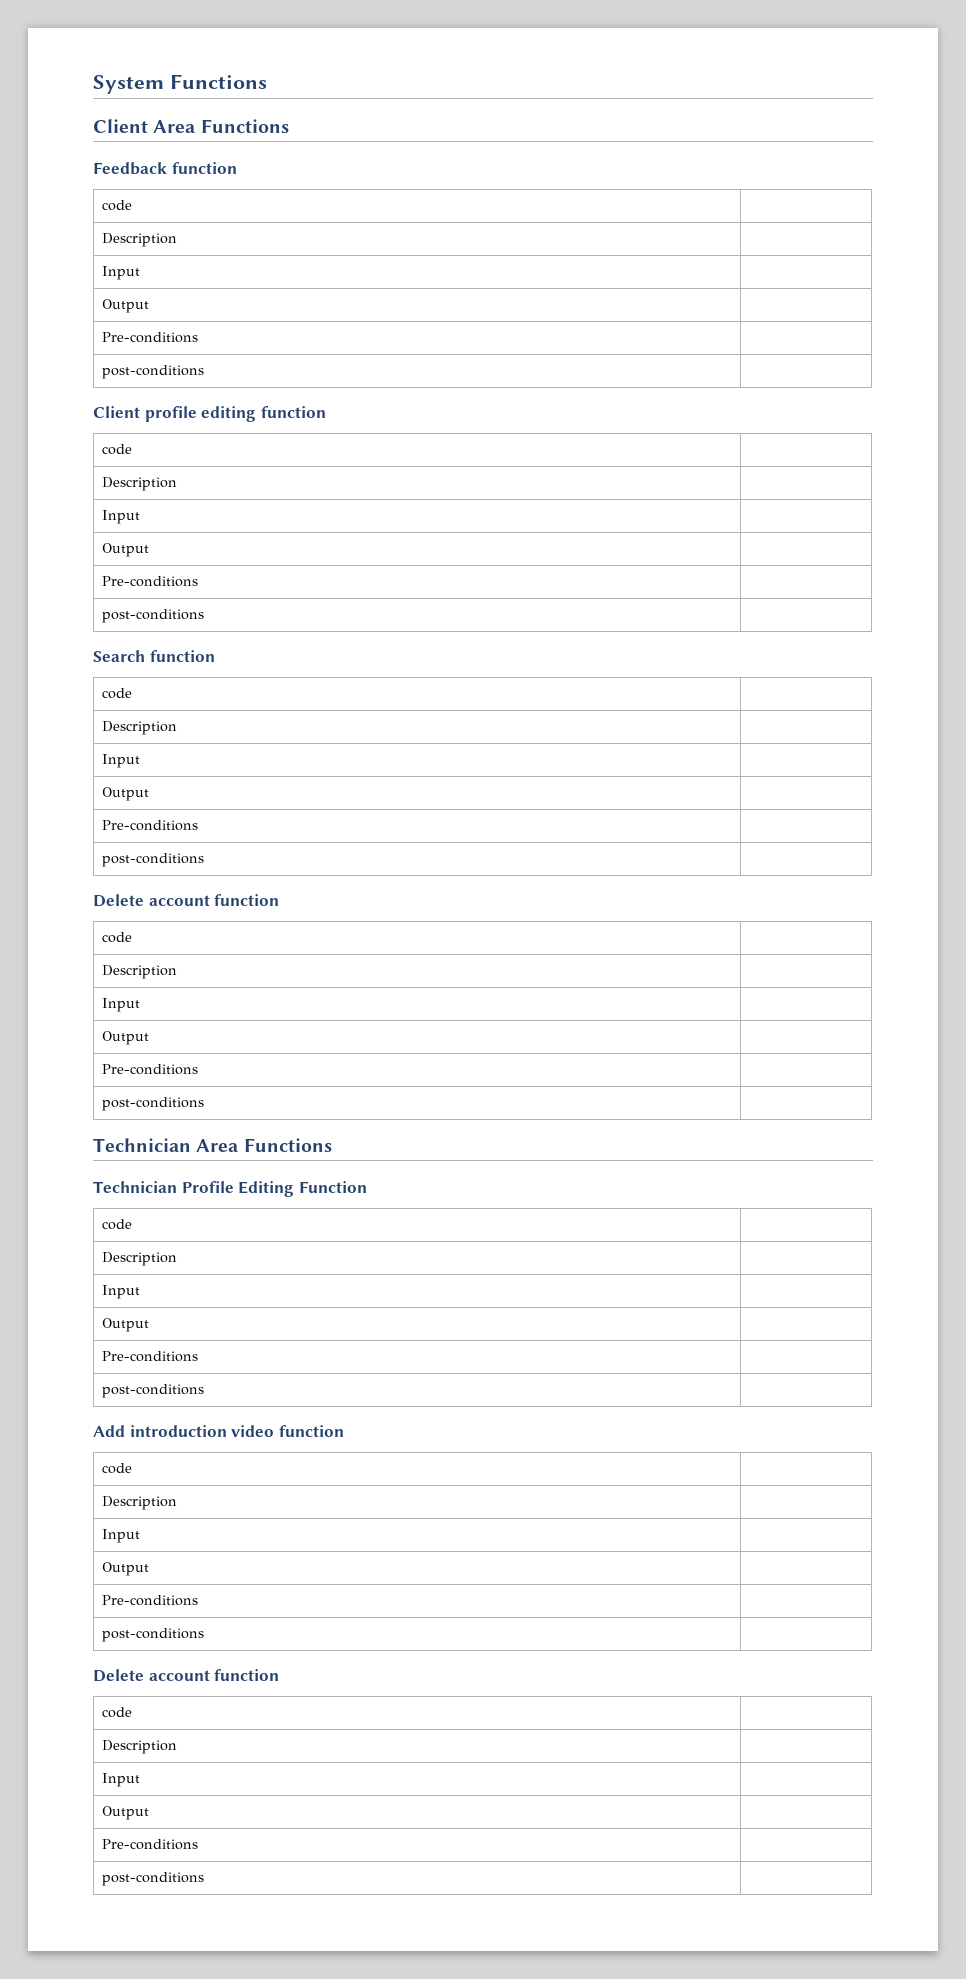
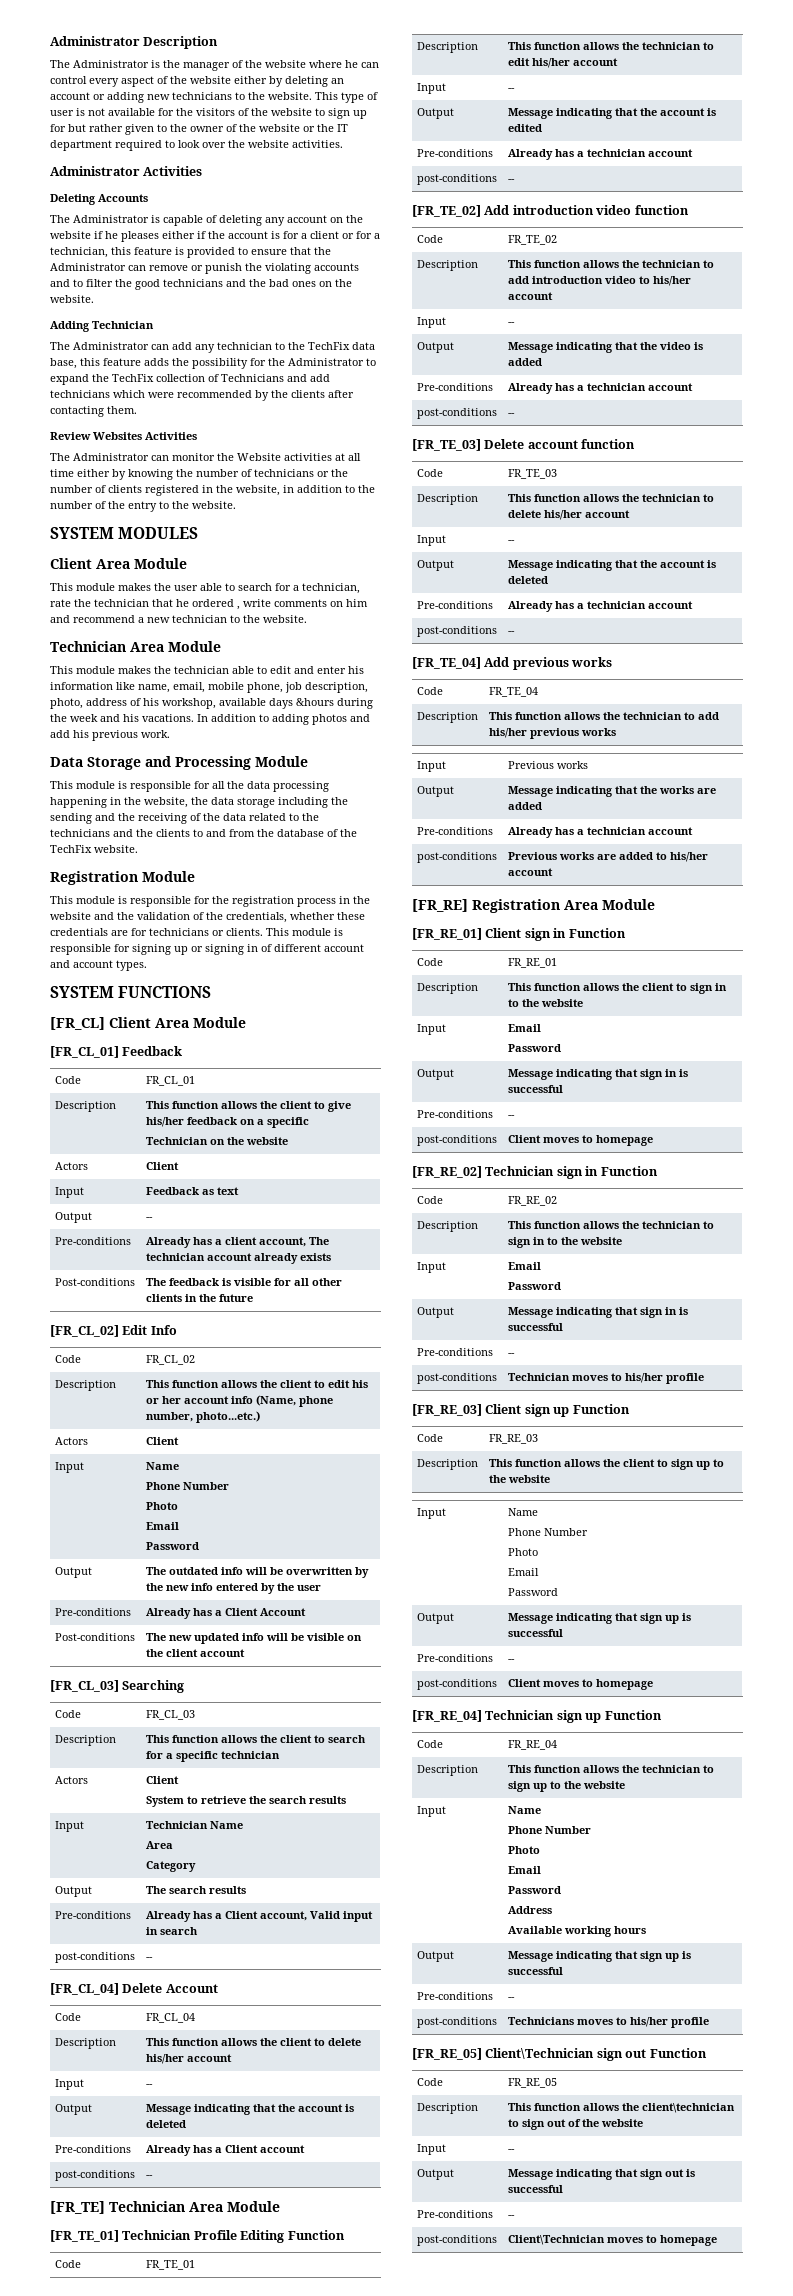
[93,74,267,94] [93,119,289,133] [93,162,237,175] [101,200,132,211] [101,233,177,247] [101,266,140,280] [101,299,149,313] [101,332,198,343] [101,365,204,379] [93,406,326,422] [101,444,132,455] [101,477,177,491] [101,510,140,524] [101,543,149,557] [101,576,198,587] [101,609,204,623] [93,650,215,662] [101,688,132,699] [101,721,177,735] [101,754,140,768] [101,787,149,801] [101,820,198,831] [101,853,204,867] [93,894,280,907] [101,932,132,943] [101,965,177,979] [101,998,140,1012] [101,1031,149,1045] [101,1064,198,1075] [101,1097,204,1111] [93,1138,332,1152] System Functions // Client Area Functions // Feedback function // code | // Description | // Input | // Output | // Pre-conditions | // post-conditions | // Client profile editing function // code | // Description | // Input | // Output | // Pre-conditions | // post-conditions | // Search function // code | // Description | // Input | // Output | // Pre-conditions | // post-conditions | // Delete account function // code | // Description | // Input | // Output | // Pre-conditions | // post-conditions | // Technician Area Functions // -> [50,36,219,49] [50,60,379,71] [50,76,344,87] [50,92,378,103] [50,108,367,119] [50,124,348,135] [50,140,343,151] [50,166,203,176] [50,194,148,205] [50,215,363,226] [50,231,380,242] [50,247,331,258] [50,263,359,274] [50,279,352,290] [50,295,94,303] [50,321,154,332] [50,342,375,353] [50,358,376,369] [50,374,330,385] [50,390,354,401] [50,406,137,417] [50,432,197,440] [50,453,361,461] [50,469,348,480] [50,485,375,496] [50,501,236,512] [50,527,199,539] [50,558,187,569] [50,583,360,594] [50,599,368,610] [50,615,307,623] [50,641,221,652] [50,666,364,674] [50,682,368,693] [50,698,373,709] [50,714,370,725] [50,730,170,741] [50,756,308,770] [50,781,329,792] [50,797,348,808] [50,813,319,824] [50,829,357,837] [50,845,138,853] [50,871,195,885] [50,896,370,907] [50,912,365,923] [50,928,343,936] [50,944,364,955] [50,960,147,971] [50,986,212,998] [50,1017,246,1030] [50,1046,183,1058] [55,1076,82,1084] [146,1076,196,1086] [55,1101,117,1112] [146,1101,352,1112] [146,1117,310,1128] [146,1137,289,1145] [55,1162,89,1170] [146,1162,180,1170] [55,1187,85,1198] [146,1187,240,1195] [55,1212,93,1223] [146,1217,154,1220] [55,1237,132,1245] [146,1237,330,1248] [146,1253,332,1264] [55,1278,136,1286] [146,1278,343,1286] [146,1294,254,1302] [50,1325,177,1337] [55,1355,82,1363] [146,1355,196,1365] [55,1380,117,1391] [146,1380,369,1388] [146,1395,334,1407] [146,1411,261,1423] [55,1437,89,1445] [146,1437,180,1445] [55,1462,85,1473] [146,1462,180,1470] [146,1482,230,1490] [146,1502,179,1510] [146,1522,180,1530] [146,1542,200,1550] [55,1567,93,1578] [146,1567,370,1578] [146,1583,322,1594] [55,1608,132,1616] [146,1608,307,1619] [55,1633,136,1641] [146,1633,363,1644] [146,1649,246,1657] [50,1680,185,1693] [55,1710,82,1718] [146,1710,196,1720] [55,1735,117,1746] [146,1735,367,1743] [146,1751,281,1762] [55,1776,89,1784] [146,1776,180,1784] [146,1796,347,1807] [55,1821,85,1832] [146,1821,244,1829] [146,1841,174,1849] [146,1861,197,1872] [55,1886,93,1897] [146,1886,247,1894] [55,1911,132,1919] [146,1911,374,1922] [146,1927,199,1935] [55,1952,136,1963] [146,1957,154,1960] [50,1983,218,1995] [55,2013,82,2021] [146,2013,196,2023] [55,2038,117,2049] [146,2038,362,2046] [146,2054,233,2064] [55,2079,85,2090] [146,2084,154,2087] [55,2104,93,2115] [146,2104,355,2115] [146,2120,187,2128] [55,2145,132,2153] [146,2145,306,2156] [55,2170,136,2181] [146,2175,154,2178] [50,2201,280,2214] [50,2230,119,2242] Administrator Description // The Administrator is the manager of the website where he can control every aspect of the website either by deleting an account or adding new technicians to the website. This type of user is not available for the visitors of the website to sign up for but rather given to the owner of the website or the IT department required to look over the website activities. // Administrator Activities // Deleting Accounts // The Administrator is capable of deleting any account on the website if he pleases either if the account is for a client or for a technician, this feature is provided to ensure that the Administrator can remove or punish the violating accounts and to filter the good technicians and the bad ones on the website. // Adding Technician // The Administrator can add any technician to the TechFix data base, this feature adds the possibility for the Administrator to expand the TechFix collection of Technicians and add technicians which were recommended by the clients after contacting them. // Review Websites Activities // The Administrator can monitor the Website activities at all time either by knowing the number of technicians or the number of clients registered in the website, in addition to the number of the entry to the website. // SYSTEM MODULES // Client Area Module // This module makes the user able to search for a technician, rate the technician that he ordered , write comments on him and recommend a new technician to the website. // Technician Area Module // This module makes the technician able to edit and enter his information like name, email, mobile phone, job description, photo, address of his workshop, available days &hours during the week and his vacations. In addition to adding photos and add his previous work. // Data Storage and Processing Module // This module is responsible for all the data processing happening in the website, the data storage including the sending and the receiving of the data related to the technicians and the clients to and from the database of the TechFix website. // Registration Module // This module is responsible for the registration process in the website and the validation of the credentials, whether these credentials are for technicians or clients. This module is responsible for signing up or signing in of different account and account types. // SYSTEM FUNCTIONS // [FR_CL] Client Area Module // [FR_CL_01] Feedback // Code | FR_CL_01 // Description | This function allows the client to give his/her feedback on a specific // Technician on the website // Actors | Client // Input | Feedback as text // Output | -- // Pre-conditions | Already has a client account, The technician account already exists // Post-conditions | The feedback is visible for all other clients in the future // [FR_CL_02] Edit Info // Code | FR_CL_02 // Description | This function allows the client to edit his or her account info (Name, phone number, photo...etc.) // Actors | Client // Input | Name // Phone Number // Photo // Email // Password // Output | The outdated info will be overwritten by the new info entered by the user // Pre-conditions | Already has a Client Account // Post-conditions | The new updated info will be visible on the client account // [FR_CL_03] Searching // Code | FR_CL_03 // Description | This function allows the client to search for a specific technician // Actors | Client // System to retrieve the search results // Input | Technician Name // Area // Category // Output | The search results // Pre-conditions | Already has a Client account, Valid input in search // post-conditions | -- // [FR_CL_04] Delete Account // Code | FR_CL_04 // Description | This function allows the client to delete his/her account // Input | -- // Output | Message indicating that the account is deleted // Pre-conditions | Already has a Client account // post-conditions | -- // [FR_TE] Technician Area Module // [FR_TE_01]
[101,1219,132,1230] [101,1252,177,1266] [101,1285,140,1299] [101,1318,149,1332] [101,1351,198,1362] [101,1384,204,1398] code | // Description | // Input | // Output | // Pre-conditions | // post-conditions | // -> [55,2260,82,2268] [146,2260,196,2270] [417,42,479,53] [508,42,715,50] [508,58,619,68] [417,83,447,94] [508,88,516,91] [417,108,455,119] [508,108,717,119] [508,124,543,132] [417,149,494,157] [508,149,694,160] [417,174,498,185] [508,179,516,182] [412,205,481,217] Code | FR_TE_01 // Description | This function allows the technician to edit his/her account // Input | -- // Output | Message indicating that the account is edited // Pre-conditions | Already has a technician account // post-conditions | -- // [FR_TE_02]
[101,1463,132,1474] [101,1496,177,1510] [101,1529,140,1543] [101,1562,149,1576] [101,1595,198,1606] [101,1628,204,1642] [93,1669,280,1682] [101,1707,132,1718] [101,1740,177,1754] [101,1773,140,1787] [101,1806,149,1820] [101,1839,198,1850] [101,1872,204,1886] code | // Description | // Input | // Output | // Pre-conditions | // post-conditions | // Delete account function // code | // Description | // Input | // Output | // Pre-conditions | // post-conditions | -> [417,235,444,243] [508,235,558,245] [417,260,479,271] [508,260,715,268] [508,276,692,286] [508,292,554,300] [417,317,447,328] [508,322,516,325] [417,342,455,353] [508,342,704,353] [508,358,543,366] [417,383,494,391] [508,383,694,394] [417,408,498,419] [508,413,516,416] [412,439,636,451] [417,469,444,477] [508,469,558,479] [417,494,479,505] [508,494,715,502] [508,510,631,520] [417,535,447,546] [508,540,516,543] [417,560,455,571] [508,560,717,571] [508,576,549,584] [417,601,494,609] [508,601,694,612] [417,626,498,637] [508,631,516,634] [412,657,613,670] [417,687,444,695] [489,687,539,697] [417,712,479,723] [489,712,720,720] [489,728,617,739] [417,761,447,772] [508,761,589,769] [417,786,455,797] [508,786,717,797] [508,802,543,810] [417,827,494,835] [508,827,694,838] [417,852,498,863] [508,852,709,862] [508,868,554,876] [412,899,655,913] [412,928,626,941] [417,958,444,966] [508,958,558,968] [417,983,479,994] [508,983,728,994] [508,999,584,1007] [417,1024,447,1035] [508,1024,542,1032] [508,1044,562,1052] [417,1069,455,1080] [508,1069,689,1080] [508,1085,564,1093] [417,1110,494,1118] [508,1115,516,1118] [417,1135,498,1146] [508,1135,654,1146] [412,1166,658,1179] [417,1196,444,1204] [508,1196,558,1206] [417,1221,479,1232] [508,1221,715,1229] [508,1237,623,1248] [417,1262,447,1273] [508,1262,542,1270] [508,1282,562,1290] [417,1307,455,1318] [508,1307,689,1318] [508,1323,564,1331] [417,1348,494,1356] [508,1353,516,1356] [417,1373,498,1384] [508,1373,705,1384] [412,1404,630,1417] [417,1434,444,1442] [489,1434,539,1444] [417,1459,479,1470] [489,1459,725,1470] [489,1475,551,1483] [417,1508,447,1519] [508,1508,539,1516] [508,1528,589,1536] [508,1548,539,1556] [508,1568,540,1576] [508,1588,559,1596] [417,1613,455,1624] [508,1613,692,1624] [508,1629,564,1637] [417,1654,494,1662] [508,1659,516,1662] [417,1679,498,1690] [508,1679,654,1690] [412,1710,662,1723] [417,1740,444,1748] [508,1740,558,1750] [417,1765,479,1776] [508,1765,715,1773] [508,1781,626,1792] [417,1806,447,1817] [508,1806,542,1814] [508,1826,592,1834] [508,1846,541,1854] [508,1866,542,1874] [508,1886,562,1894] [508,1906,553,1914] [508,1926,647,1937] [417,1951,455,1962] [508,1951,692,1962] [508,1967,564,1975] [417,1992,494,2000] [508,1997,516,2000] [417,2017,498,2028] [508,2017,710,2028] [412,2048,707,2061] [417,2078,444,2086] [508,2078,558,2088] [417,2103,479,2114] [508,2103,736,2113] [508,2119,644,2130] [417,2144,447,2155] [508,2149,516,2152] [417,2169,455,2180] [508,2169,696,2180] [508,2185,564,2193] [417,2210,494,2218] [508,2215,516,2218] [417,2235,498,2246] [508,2235,718,2246] Code | FR_TE_02 // Description | This function allows the technician to add introduction video to his/her account // Input | -- // Output | Message indicating that the video is added // Pre-conditions | Already has a technician account // post-conditions | -- // [FR_TE_03] Delete account function // Code | FR_TE_03 // Description | This function allows the technician to delete his/her account // Input | -- // Output | Message indicating that the account is deleted // Pre-conditions | Already has a technician account // post-conditions | -- // [FR_TE_04] Add previous works // Code | FR_TE_04 // Description | This function allows the technician to add his/her previous works // Input | Previous works // Output | Message indicating that the works are added // Pre-conditions | Already has a technician account // post-conditions | Previous works are added to his/her account // [FR_RE] Registration Area Module // [FR_RE_01] Client sign in Function // Code | FR_RE_01 // Description | This function allows the client to sign in to the website // Input | Email // Password // Output | Message indicating that sign in is successful // Pre-conditions | -- // post-conditions | Client moves to homepage // [FR_RE_02] Technician sign in Function // Code | FR_RE_02 // Description | This function allows the technician to sign in to the website // Input | Email // Password // Output | Message indicating that sign in is successful // Pre-conditions | -- // post-conditions | Technician moves to his/her profile // [FR_RE_03] Client sign up Function // Code | FR_RE_03 // Description | This function allows the client to sign up to the website // Input | Name // Phone Number // Photo // Email // Password // Output | Message indicating that sign up is successful // Pre-conditions | -- // post-conditions | Client moves to homepage // [FR_RE_04] Technician sign up Function // Code | FR_RE_04 // Description | This function allows the technician to sign up to the website // Input | Name // Phone Number // Photo // Email // Password // Address // Available working hours // Output | Message indicating that sign up is successful // Pre-conditions | -- // post-conditions | Technicians moves to his/her profile // [FR_RE_05] Client\Technician sign out Function // Code | FR_RE_05 // Description | This function allows the client\technician to sign out of the website // Input | -- // Output | Message indicating that sign out is successful // Pre-conditions | -- // post-conditions | Client\Technician moves to homepage

